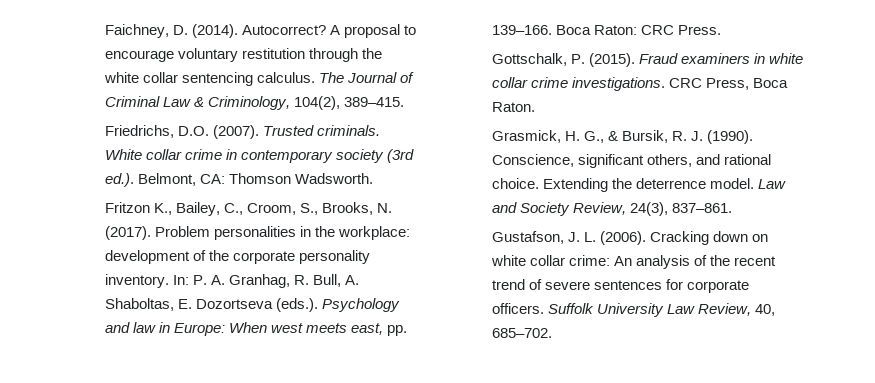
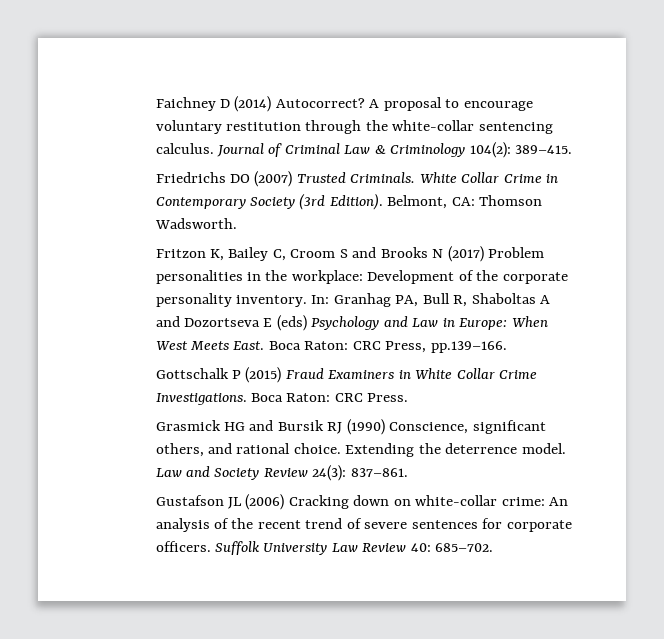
[104,24,238,38] Faichney, D. (2014). -> [155,96,272,112] Faichney D (2014)
[103,72,178,83] white collar -> [392,120,475,131] white-collar
[319,72,345,83] The -> (214, 148) none
[208,96,341,110] Criminology, 104(2), -> [390,142,511,158] Criminology 104(2):
[104,125,381,139] [104,149,415,163] [104,173,134,187] Friedrichs, D.O. (2007). Trusted criminals. White collar crime in contemporary society (3rd ed.). -> [155,171,559,187] [155,193,383,210] Friedrichs DO (2007) Trusted Criminals. White Collar Crime in Contemporary Society (3rd Edition).
[153,202,393,216] [104,226,151,240] K., Bailey, C., Croom, S., Brooks, N. (2017). -> [210,246,484,262] K, Bailey C, Croom S and Brooks N (2017)
[104,250,190,264] development -> [367,270,455,284] Development
[192,274,360,288] [104,298,319,312] P. A. Granhag, R. Bull, A. Shaboltas, E. Dozortseva (eds.). -> [333,293,551,307] [155,315,307,331] Granhag PA, Bull R, Shaboltas A and Dozortseva E (eds)
[132,322,156,333] law -> [412,318,439,327] Law
[271,323,408,336] [491,25,722,35] [491,53,804,67] [491,77,789,91] [491,102,535,112] [491,130,754,144] west meets east, pp. 139–166. Boca Raton: CRC Press. // Gottschalk, P. (2015). Fraud examiners in white collar crime investigations. CRC Press, Boca Raton. // Grasmick, H. G., & Bursik, R. J. (1990). -> [155,341,507,353] [155,367,538,383] [155,393,409,405] [155,419,385,435] West Meets East. Boca Raton: CRC Press, pp.139–166. // Gottschalk P (2015) Fraud Examiners in White Collar Crime Investigations. Boca Raton: CRC Press. // Grasmick HG and Bursik RJ (1990)
[572,202,669,216] Review, 24(3), -> [263,465,347,481] Review 24(3):
[491,231,647,245] Gustafson, J. L. (2006). -> [155,494,285,510] Gustafson JL (2006)
[490,255,565,266] white collar -> [415,495,498,506] white-collar
[698,303,776,316] Review, 40, -> [362,543,431,552] Review 40:

